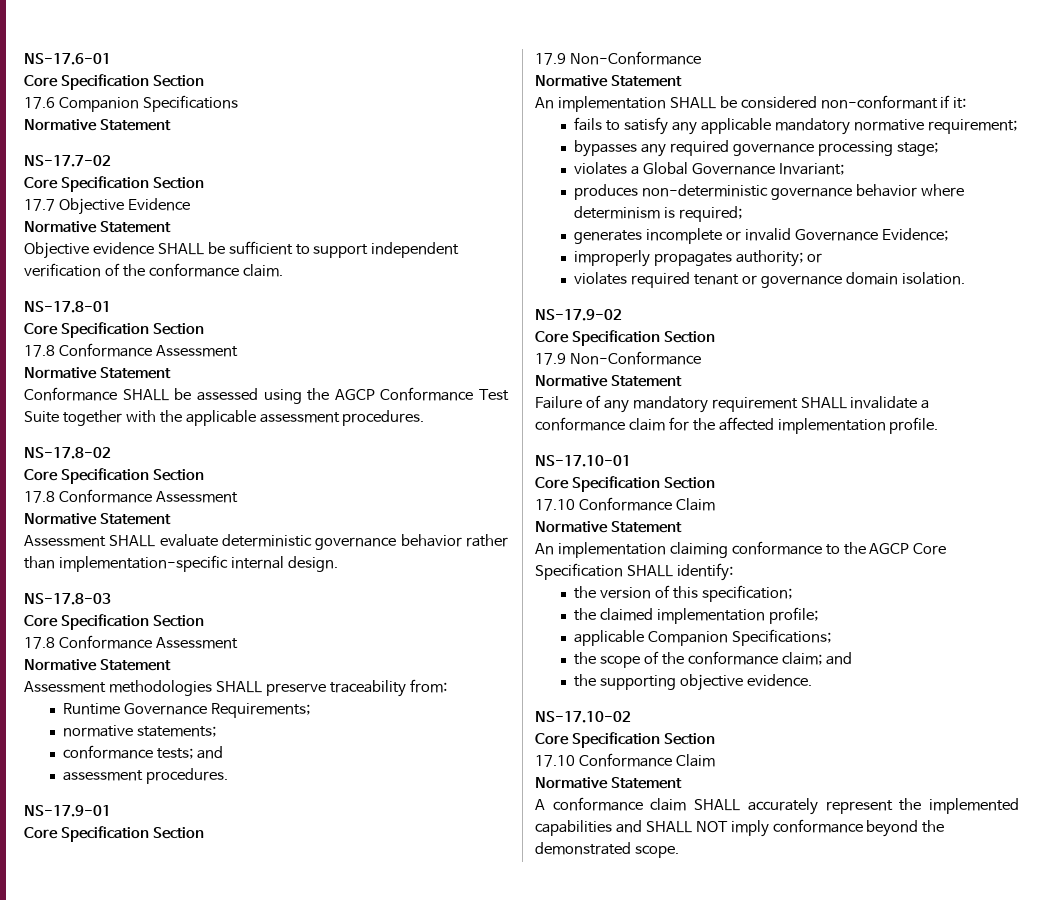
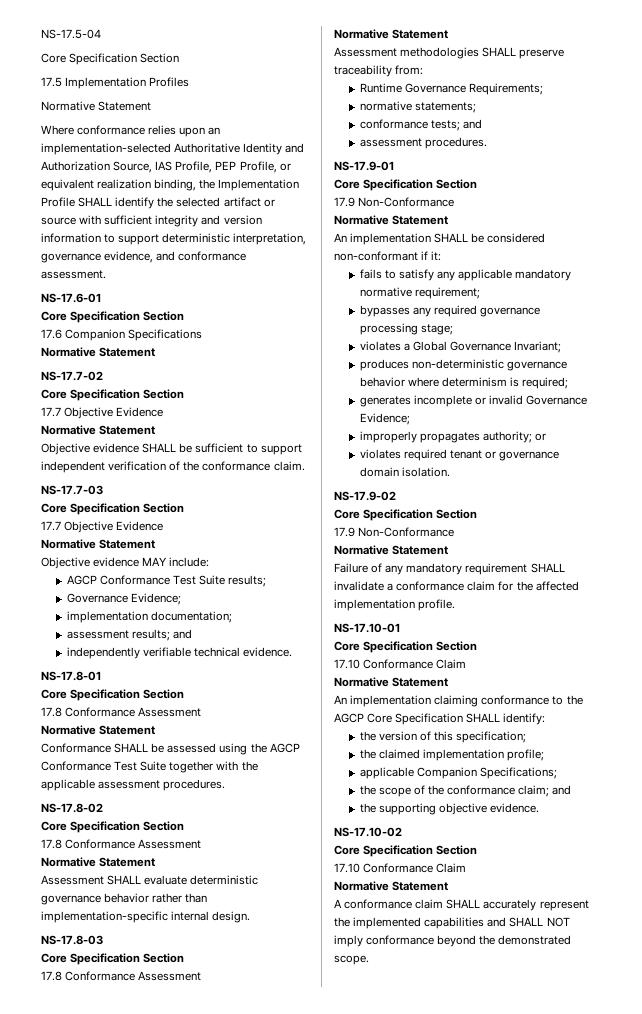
(24, 59) none -> [41,29,101,39] [41,53,180,65] [41,77,190,89] [41,101,152,111] [41,125,221,137] [41,143,305,155] [41,161,291,173] [41,179,300,191] [41,197,275,209] [41,215,262,227] [41,233,307,245] [41,251,247,263] [41,270,106,279] NS-17.5-04 // Core Specification Section // 17.5 Implementation Profiles // Normative Statement // Where conformance relies upon an implementation-selected Authoritative Identity and Authorization Source, IAS Profile, PEP Profile, or equivalent realization binding, the Implementation Profile SHALL identify the selected artifact or source with sufficient integrity and version information to support deterministic interpretation, governance evidence, and conformance assessment. //
(283, 270) none -> [41,485,103,495] [41,503,185,515] [41,521,164,533] [41,539,156,549] [41,557,210,569] [66,575,267,587] [66,593,181,605] [66,611,232,623] [66,629,192,641] [66,647,293,659] // NS-17.7-03 // Core Specification Section // 17.7 Objective Evidence // Normative Statement // Objective evidence MAY include: // AGCP Conformance Test Suite results; // Governance Evidence; // implementation documentation; // assessment results; and // independently verifiable technical evidence.

